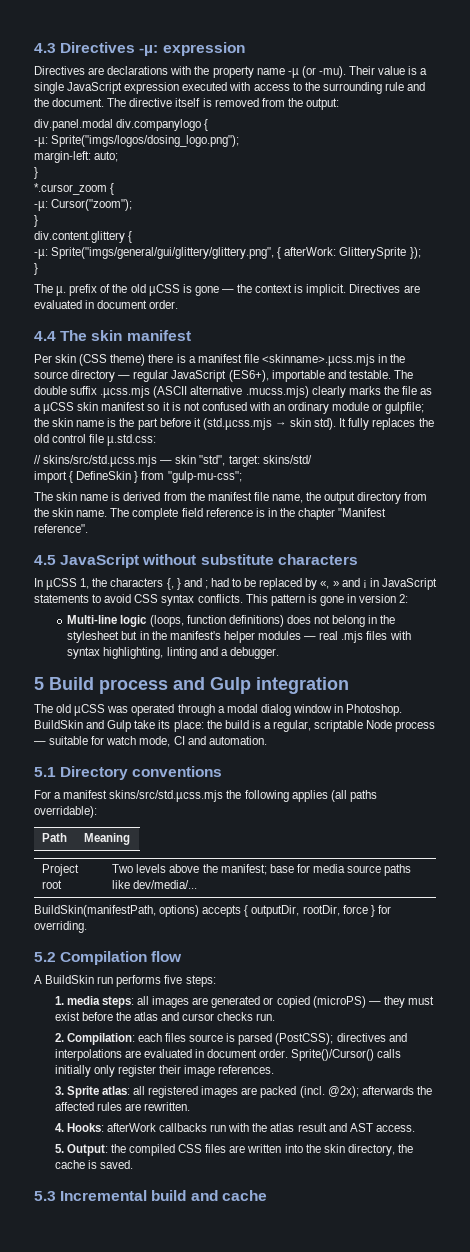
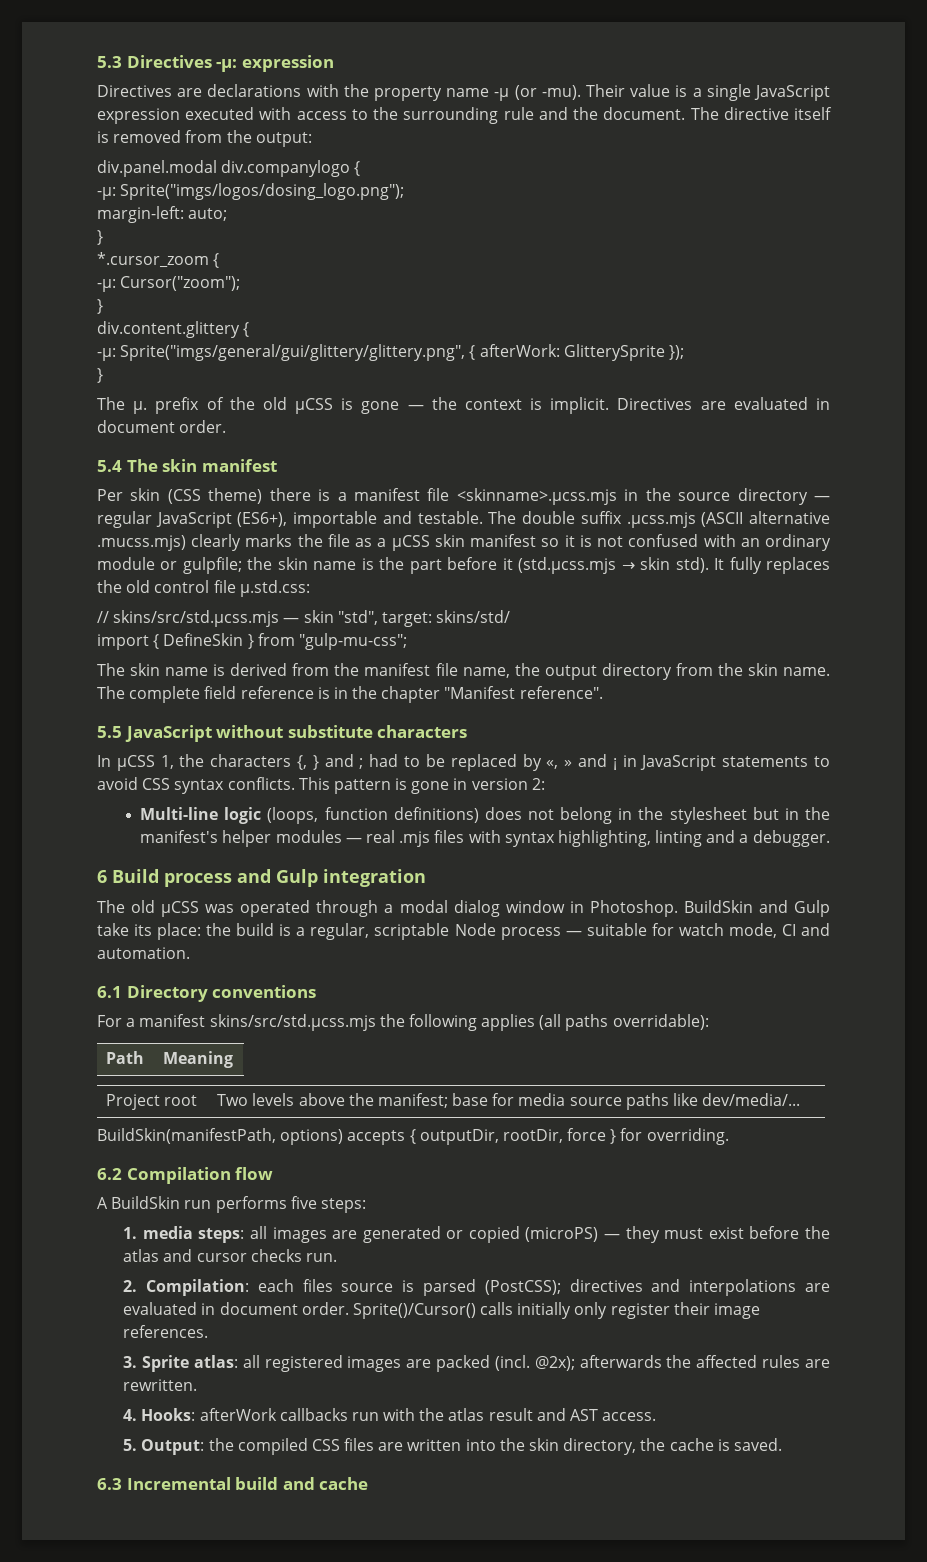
[34,43,56,53] 4.3 -> [97,56,122,68] 5.3
[34,331,56,341] 4.4 -> [97,460,122,472] 5.4
[34,555,56,565] 4.5 -> [97,726,122,738] 5.5
[34,677,44,690] 5 -> [97,870,107,883] 6
[34,767,56,777] 5.1 -> [97,986,122,998] 6.1
[34,952,56,962] 5.2 -> [97,1168,122,1180] 6.2
[34,1191,56,1201] 5.3 -> [97,1478,122,1490] 6.3

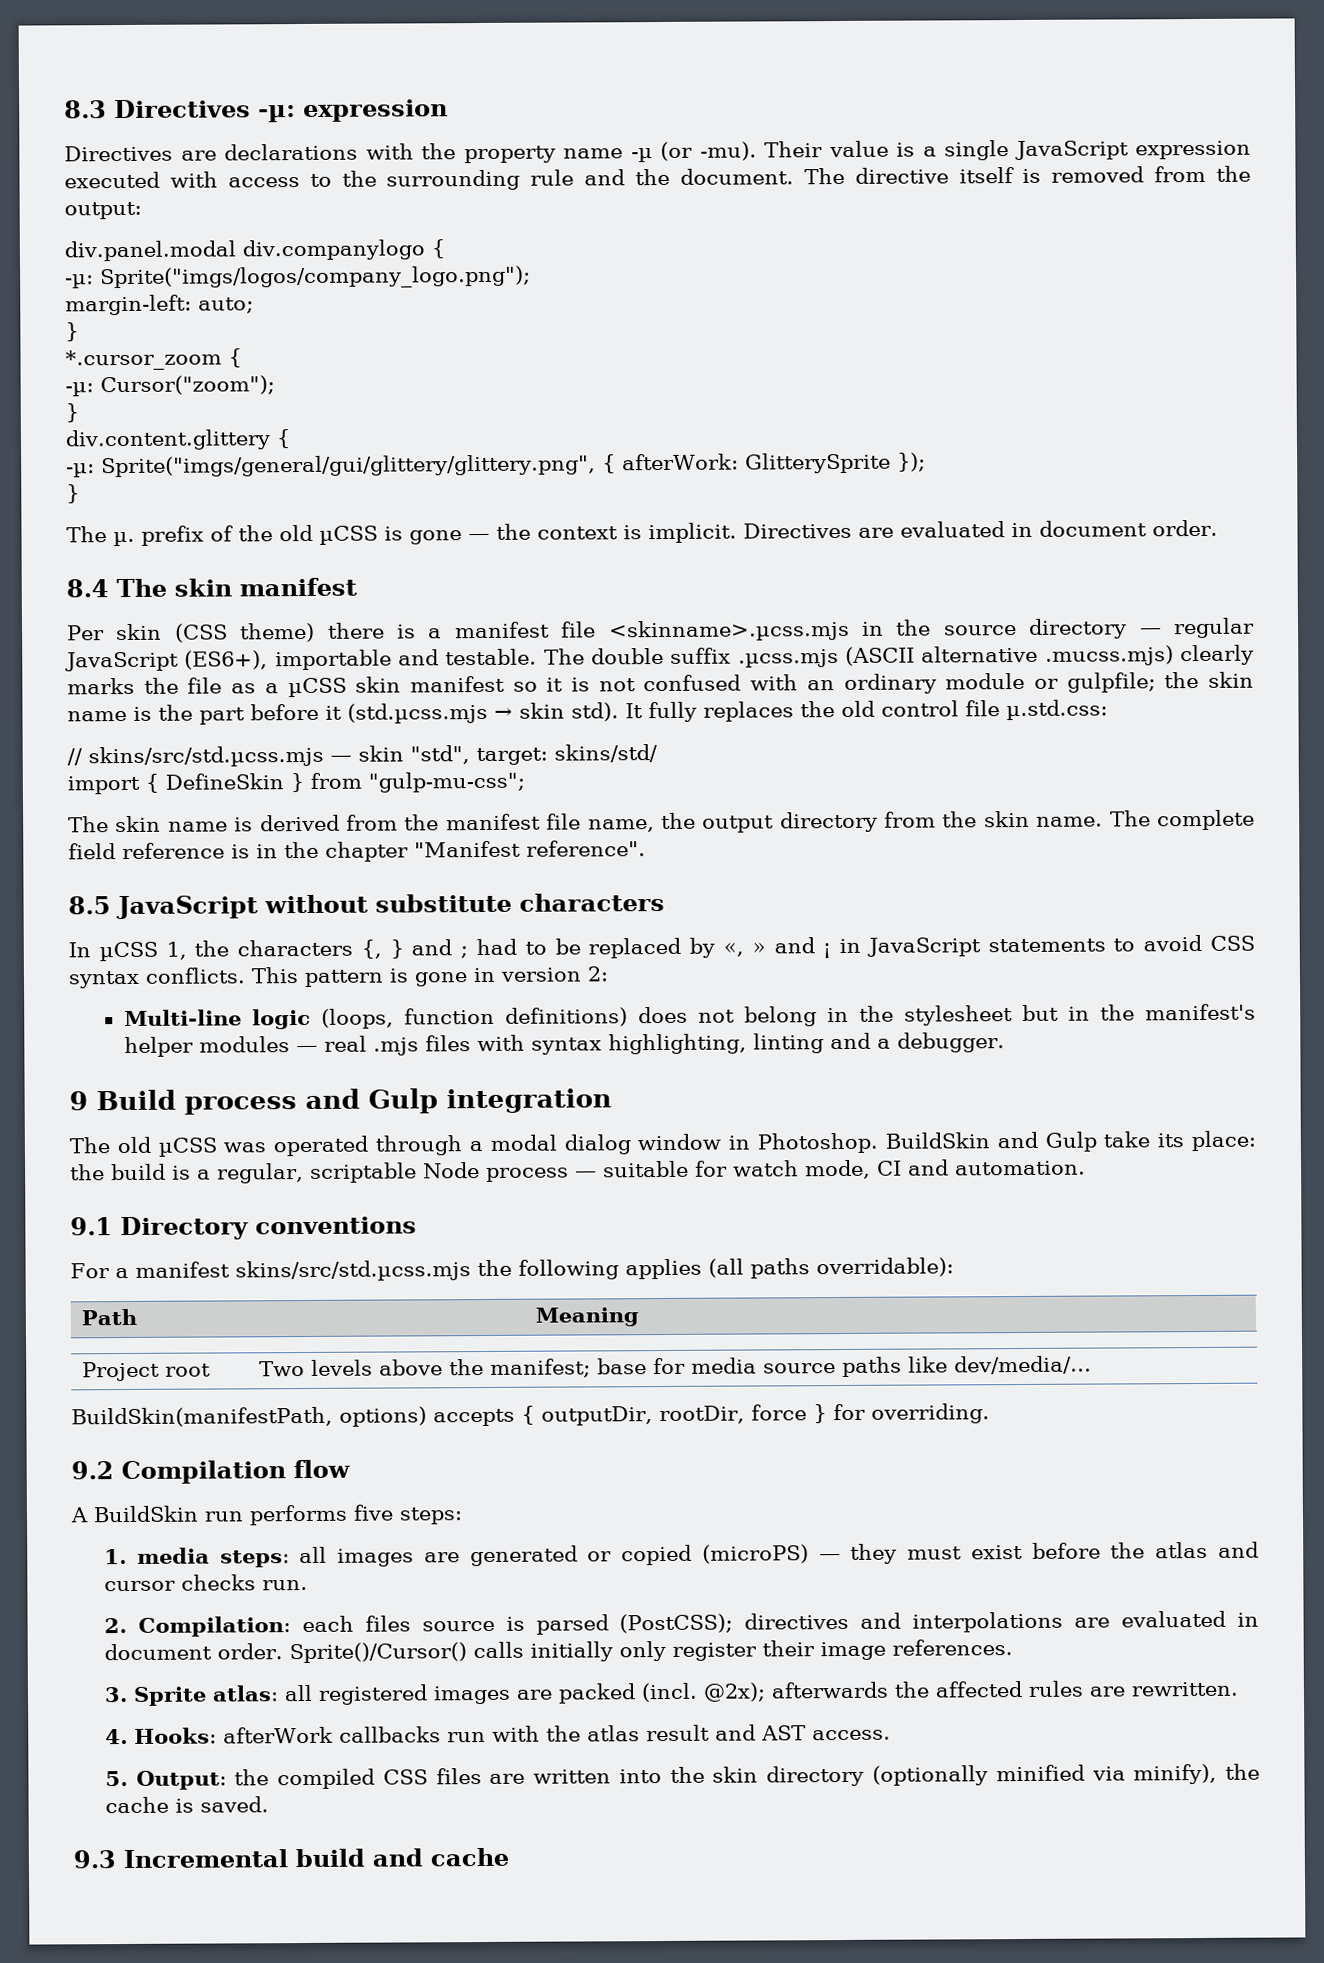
[97,56,122,68] 5.3 -> [64,100,107,119] 8.3
[120,183,405,200] Sprite("imgs/logos/dosing_logo.png"); -> [100,265,531,290] Sprite("imgs/logos/company_logo.png");
[97,460,122,472] 5.4 -> [66,579,109,598] 8.4
[97,726,122,738] 5.5 -> [68,896,111,915] 8.5
[97,870,107,883] 6 -> [69,1091,88,1111] 9
[97,986,122,998] 6.1 -> [70,1217,113,1236] 9.1
[97,1168,122,1180] 6.2 -> [71,1461,114,1480] 9.2
[563,1438,637,1455] directory, -> [766,1763,1218,1787] directory (optionally minified via minify),
[97,1478,122,1490] 6.3 -> [73,1850,116,1869] 9.3

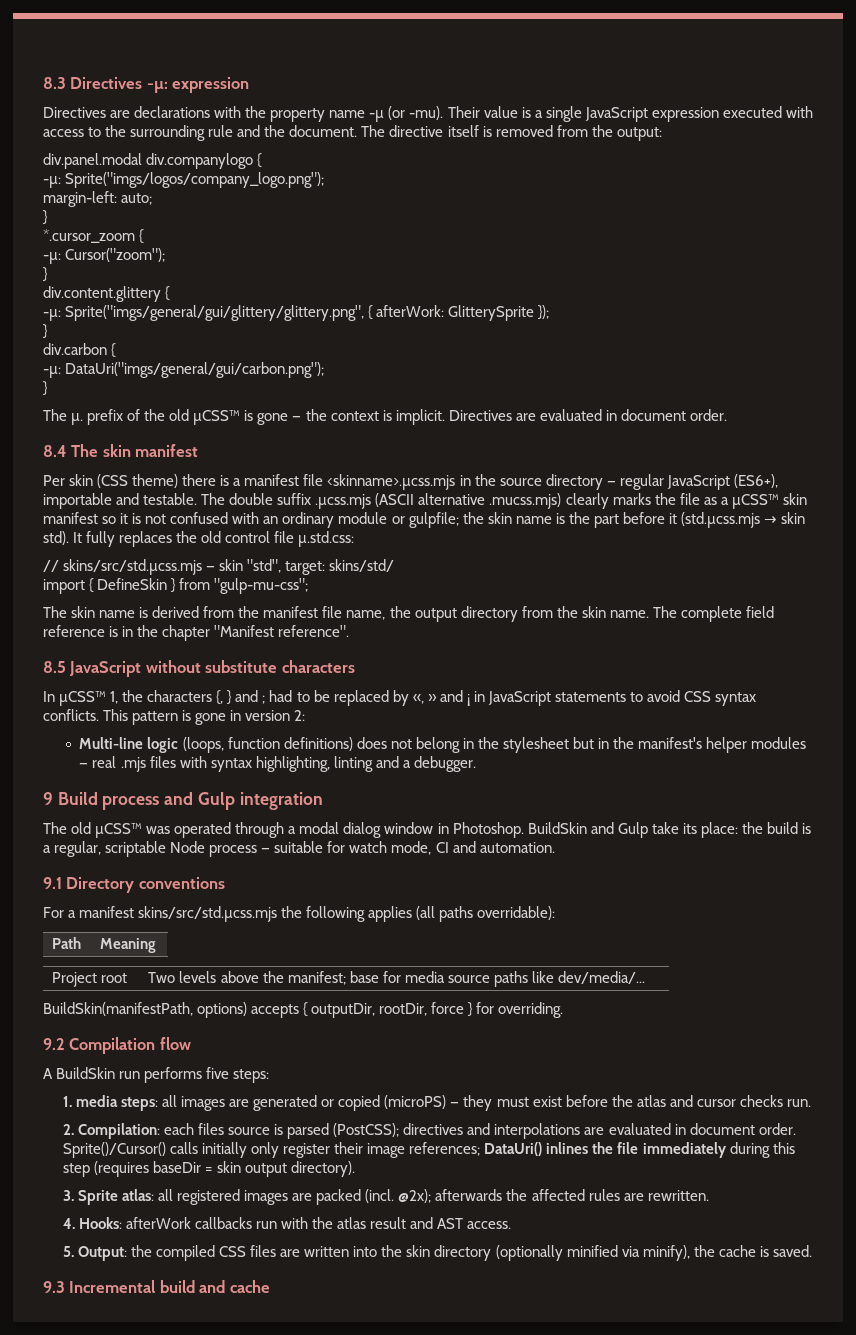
(80, 494) none -> [43,343,117,358] [43,362,325,378] [43,381,48,396] // div.carbon { // -µ: DataUri("imgs/general/gui/carbon.png"); // }
[319,525,378,545] µCSS -> [193,410,241,425] µCSS™
[287,677,347,698] µCSS -> [731,494,779,509] µCSS™
[98,941,158,962] µCSS -> [59,691,107,706] µCSS™
[157,1137,217,1157] µCSS -> [95,823,143,838] µCSS™
[891,1639,1013,1656] references. -> [409,1142,795,1158] [62,1161,356,1177] references; DataUri() inlines the file immediately during this step (requires baseDir = skin output directory).

